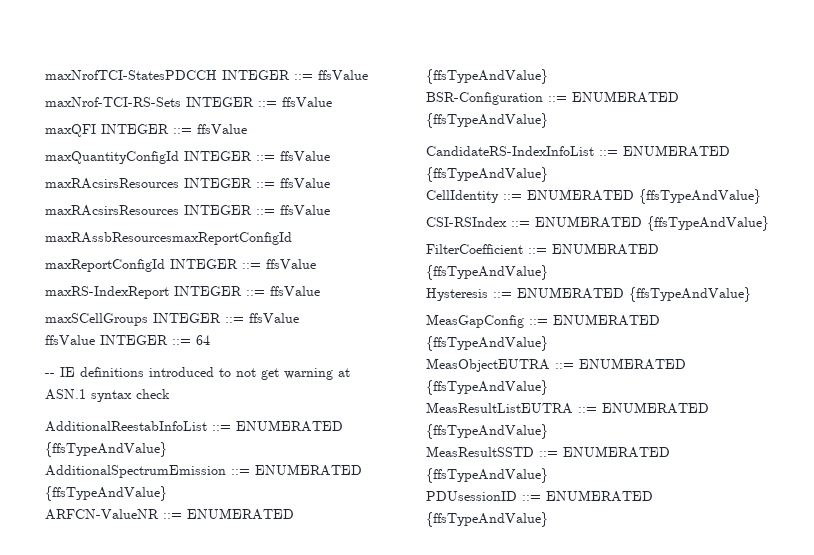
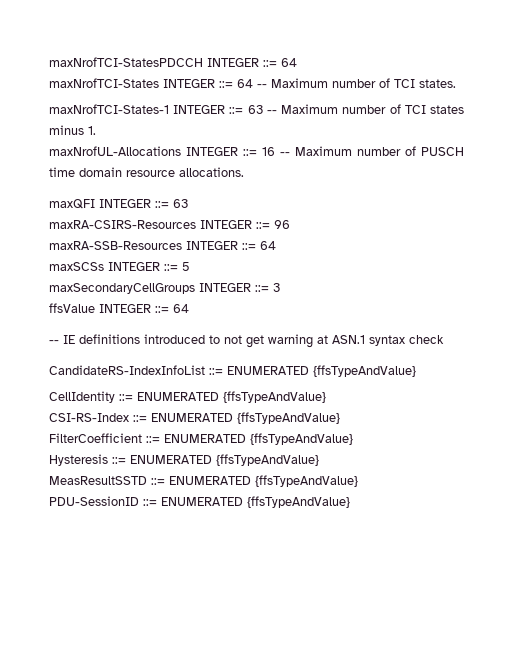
[318,70,368,80] [45,97,332,107] [45,124,247,137] [45,151,330,164] [45,178,330,189] [45,205,330,216] [45,232,292,245] [45,259,316,272] [45,286,320,299] [45,313,299,326] ffsValue // maxNrof-TCI-RS-Sets INTEGER ::= ffsValue // maxQFI INTEGER ::= ffsValue // maxQuantityConfigId INTEGER ::= ffsValue // maxRAcsirsResources INTEGER ::= ffsValue // maxRAcsirsResources INTEGER ::= ffsValue // maxRAssbResourcesmaxReportConfigId // maxReportConfigId INTEGER ::= ffsValue // maxRS-IndexReport INTEGER ::= ffsValue // maxSCellGroups INTEGER ::= ffsValue -> [281,58,297,67] [49,78,456,88] [49,104,465,114] [49,125,96,135] [49,146,464,156] [49,167,244,177] [49,199,188,209] [49,220,290,229] [49,241,276,250] [49,262,190,271] [49,283,280,294] 64 // maxNrofTCI-States INTEGER ::= 64 -- Maximum number of TCI states. // maxNrofTCI-States-1 INTEGER ::= 63 -- Maximum number of TCI states minus 1. // maxNrofUL-Allocations INTEGER ::= 16 -- Maximum number of PUSCH time domain resource allocations. // maxQFI INTEGER ::= 63 // maxRA-CSIRS-Resources INTEGER ::= 96 // maxRA-SSB-Resources INTEGER ::= 64 // maxSCSs INTEGER ::= 5 // maxSecondaryCellGroups INTEGER ::= 3
[45,420,343,432] [45,442,167,457] [45,464,362,478] [45,486,167,501] [45,508,294,520] [426,69,548,84] [426,91,679,105] [426,113,548,128] // AdditionalReestabInfoList ::= ENUMERATED {ffsTypeAndValue} // AdditionalSpectrumEmission ::= ENUMERATED {ffsTypeAndValue} // ARFCN-ValueNR ::= ENUMERATED {ffsTypeAndValue} // BSR-Configuration ::= ENUMERATED {ffsTypeAndValue} -> (444, 339) none
[426,217,507,227] CSI-RSIndex -> [49,413,129,422] CSI-RS-Index
[426,314,660,328] [426,336,548,351] [426,358,686,372] [426,380,548,395] [426,402,709,414] [426,424,548,439] // MeasGapConfig ::= ENUMERATED {ffsTypeAndValue} // MeasObjectEUTRA ::= ENUMERATED {ffsTypeAndValue} // MeasResultListEUTRA ::= ENUMERATED {ffsTypeAndValue} -> (319, 460) none
[426,491,517,501] PDUsessionID -> [49,496,139,506] PDU-SessionID

